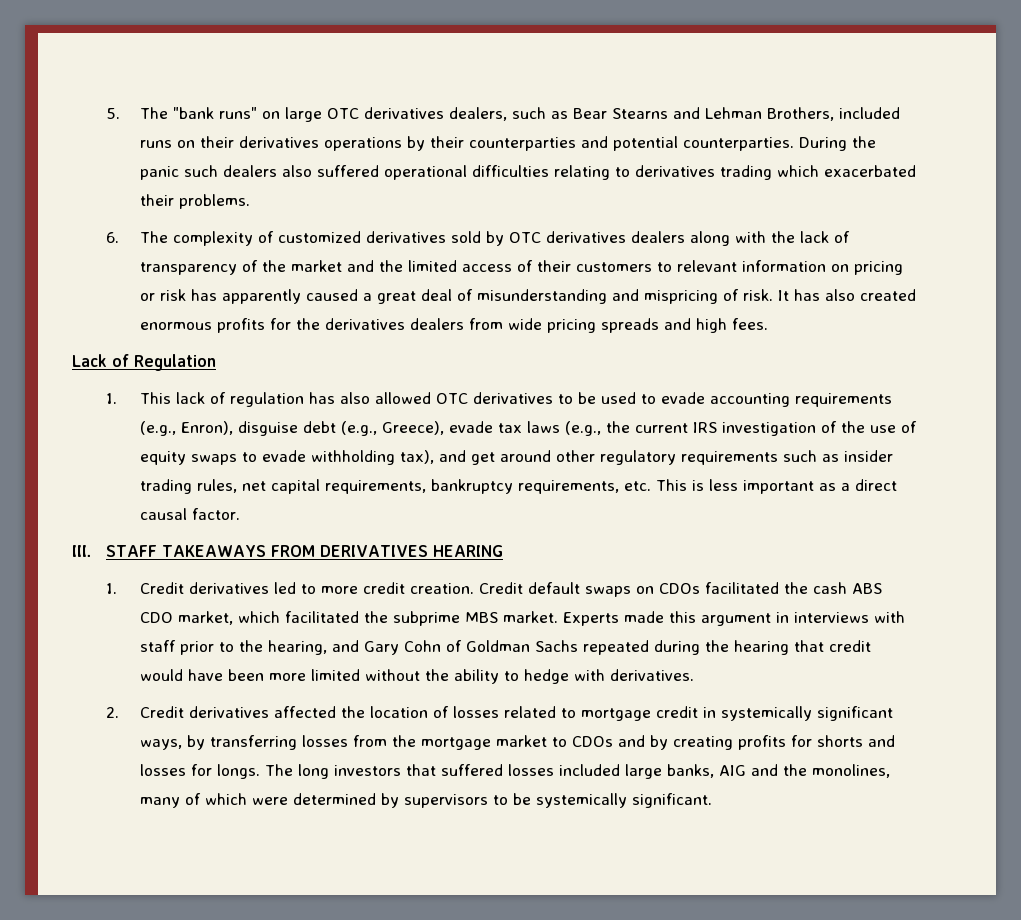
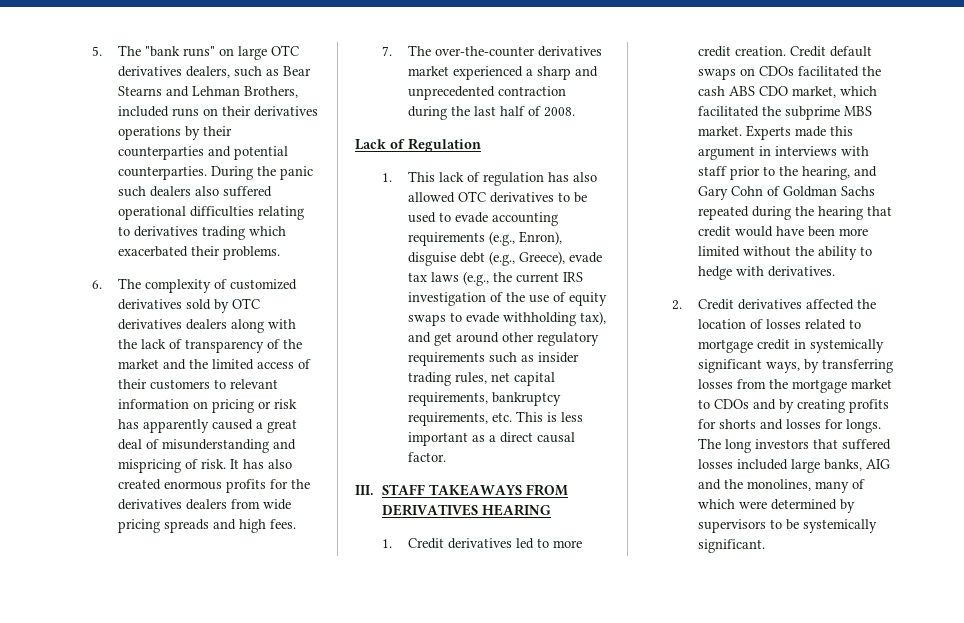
(768, 324) none -> [381,45,603,57] [408,66,599,80] [408,86,567,100] [408,106,576,120] // 7. The over-the-counter derivatives market experienced a sharp and unprecedented contraction during the last half of 2008.

